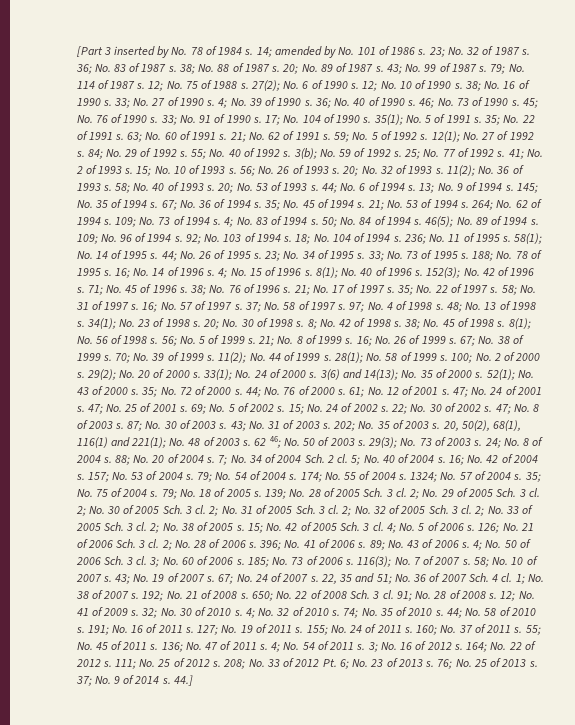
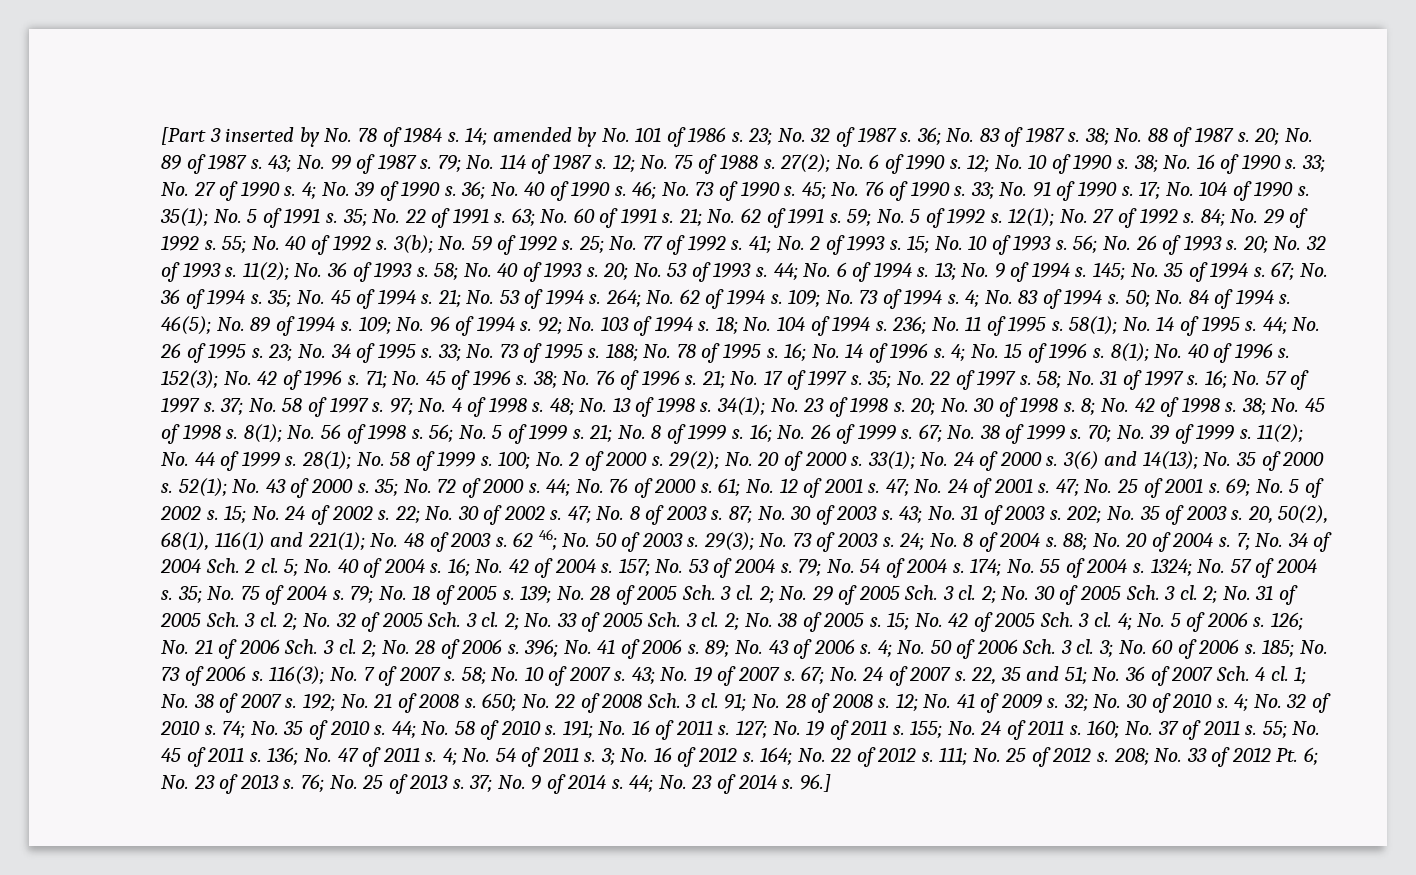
[173,675,193,686] 44.] -> [629,774,831,794] 44; No. 23 of 2014 s. 96.]

